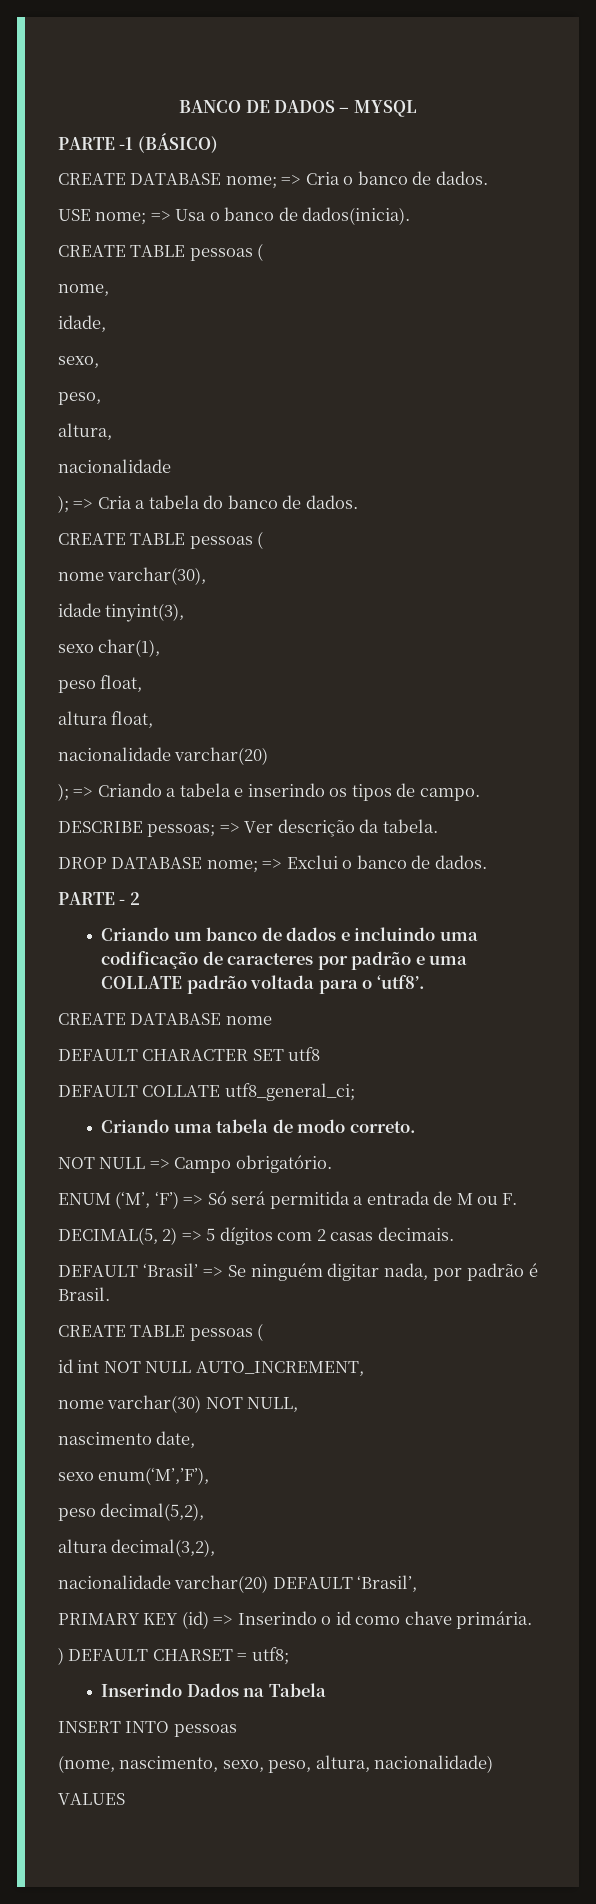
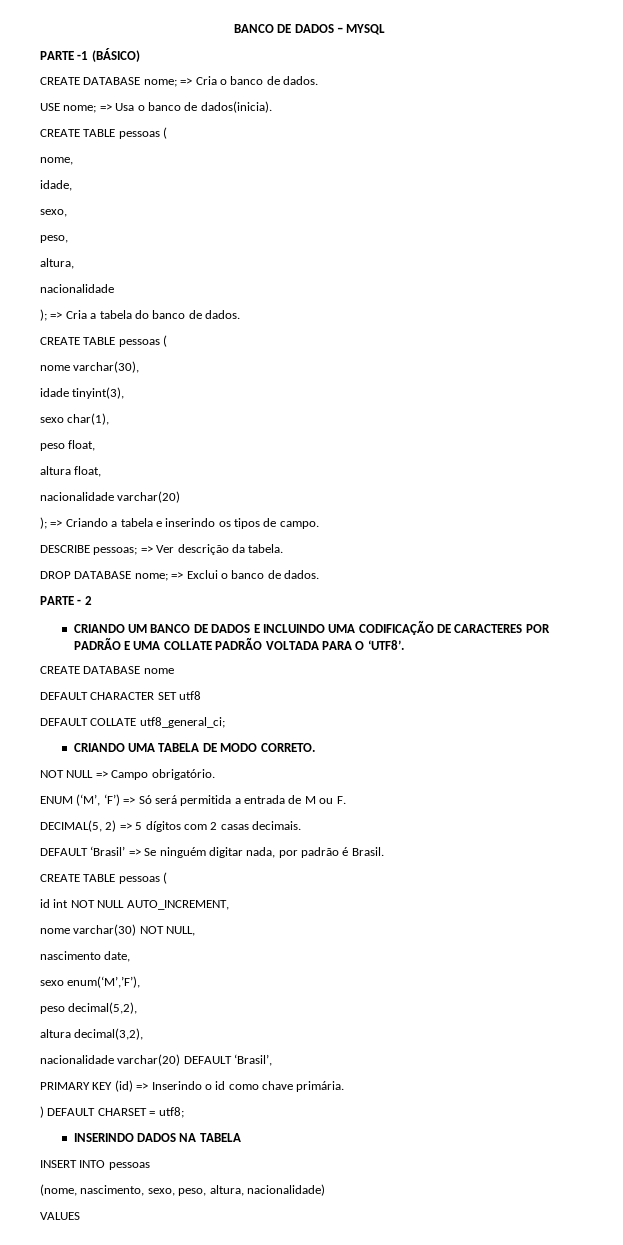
[101,927,478,941] [101,951,468,970] [101,975,425,994] Criando um banco de dados e incluindo uma codificação de caracteres por padrão e uma COLLATE padrão voltada para o ‘utf8’. -> [73,620,550,635] [73,637,404,650] CRIANDO UM BANCO DE DADOS E INCLUINDO UMA CODIFICAÇÃO DE CARACTERES POR PADRÃO E UMA COLLATE PADRÃO VOLTADA PARA O ‘UTF8’.
[101,1119,416,1133] Criando uma tabela de modo correto. -> [73,743,315,752] CRIANDO UMA TABELA DE MODO CORRETO.
[101,1683,326,1697] Inserindo Dados na Tabela -> [73,1133,241,1142] INSERINDO DADOS NA TABELA

